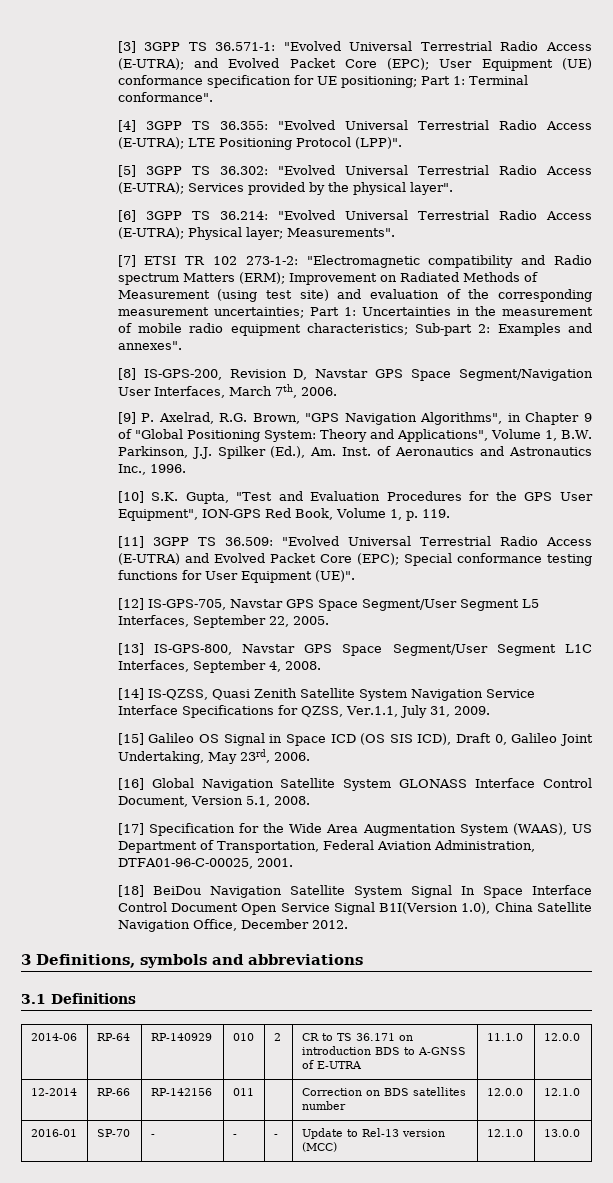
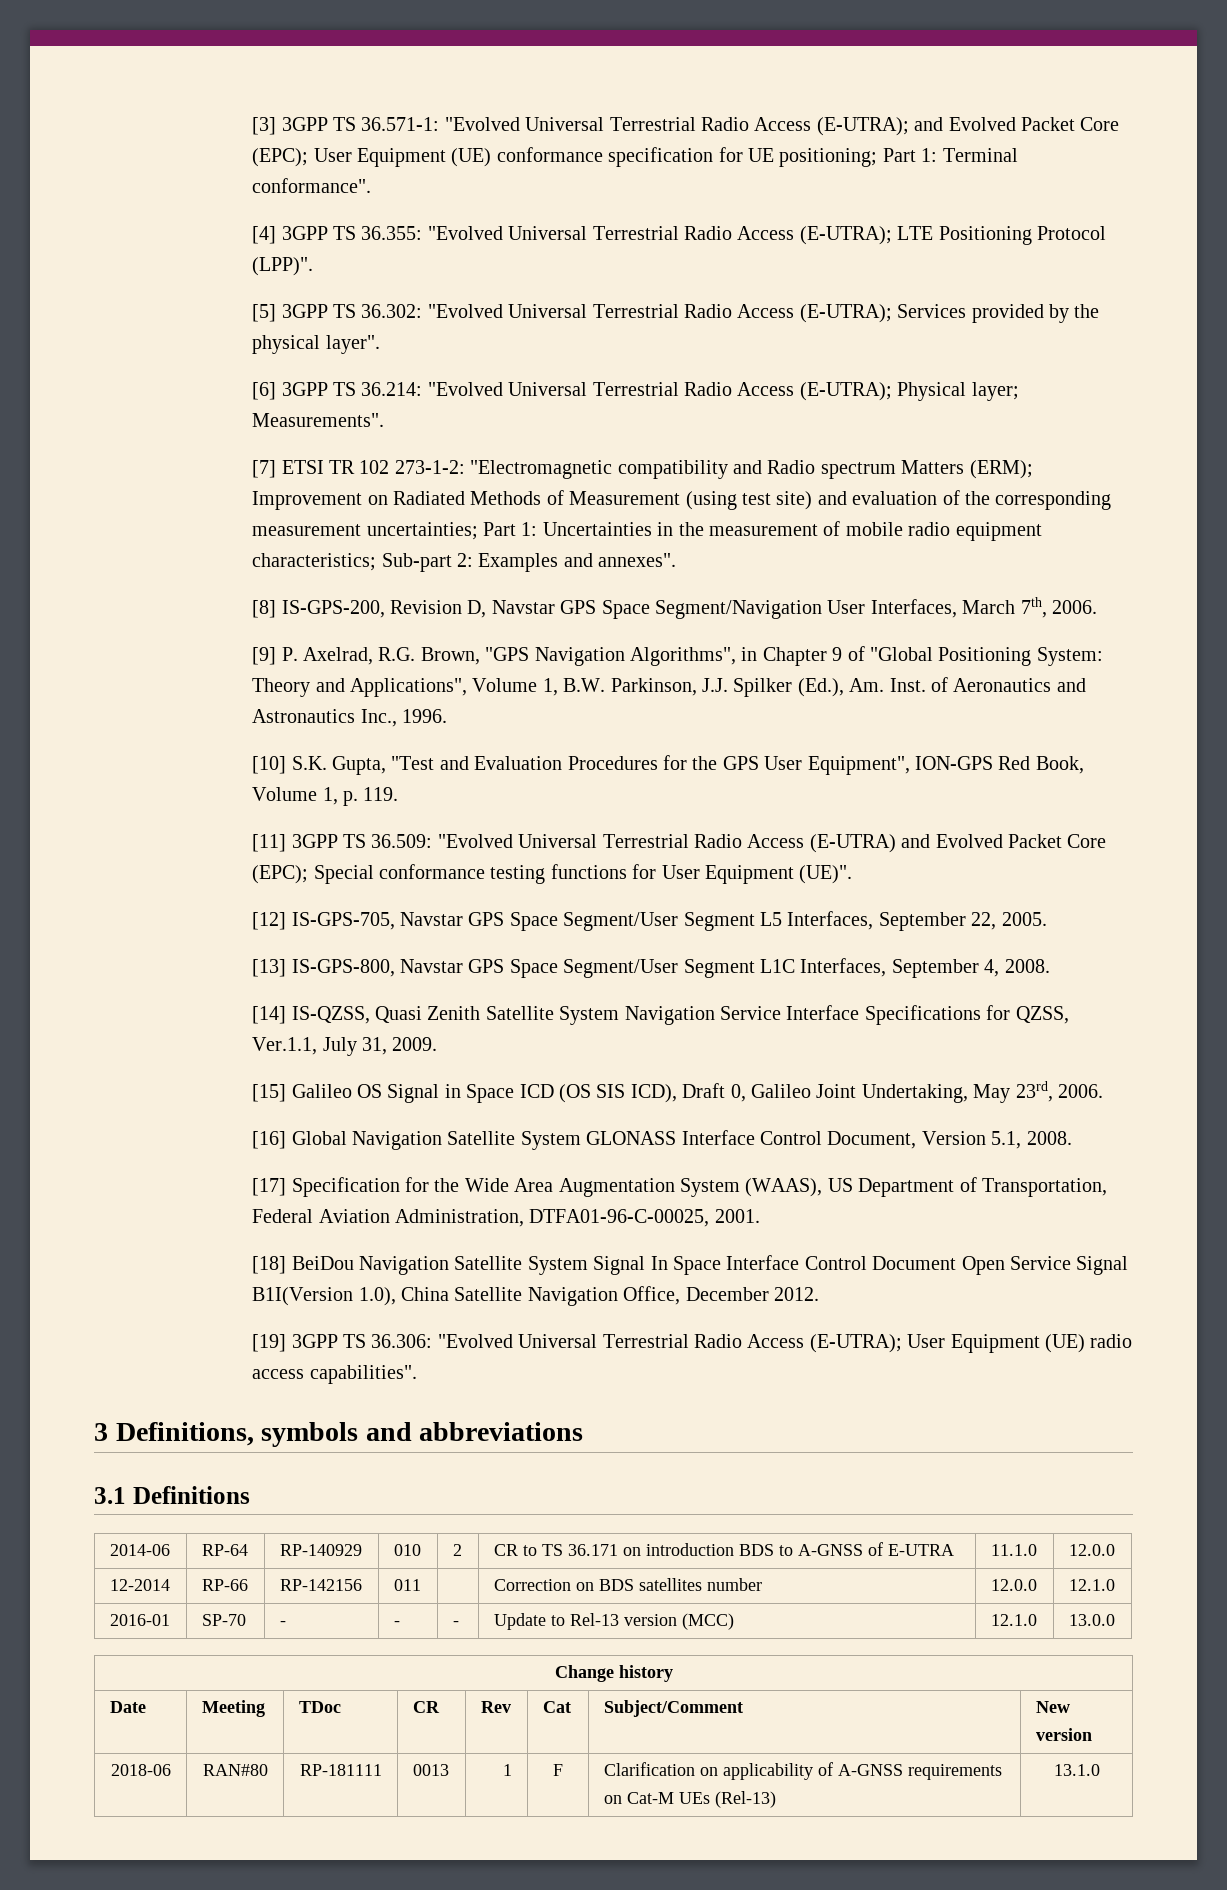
(348, 924) none -> [252,1334,1133,1353] [252,1365,417,1384] // [19] 3GPP TS 36.306: "Evolved Universal Terrestrial Radio Access (E-UTRA); User Equipment (UE) radio access capabilities".
(580, 1133) none -> [554,1665,673,1682] [109,1701,146,1713] [201,1700,265,1717] [298,1701,341,1713] [412,1701,440,1713] [480,1701,511,1713] [542,1701,571,1713] [603,1700,743,1717] [1035,1701,1070,1713] [1035,1728,1092,1741] [110,1764,171,1776] [202,1764,268,1776] [299,1764,382,1776] [412,1764,449,1776] [503,1764,513,1776] [553,1764,563,1776] [603,1762,1002,1780] [603,1791,776,1808] [1053,1764,1100,1776] // Change history // Date | Meeting | TDoc | CR | Rev | Cat | Subject/Comment | New version // 2018-06 | RAN#80 | RP-181111 | 0013 | 1 | F | Clarification on applicability of A-GNSS requirements on Cat-M UEs (Rel-13) | 13.1.0

